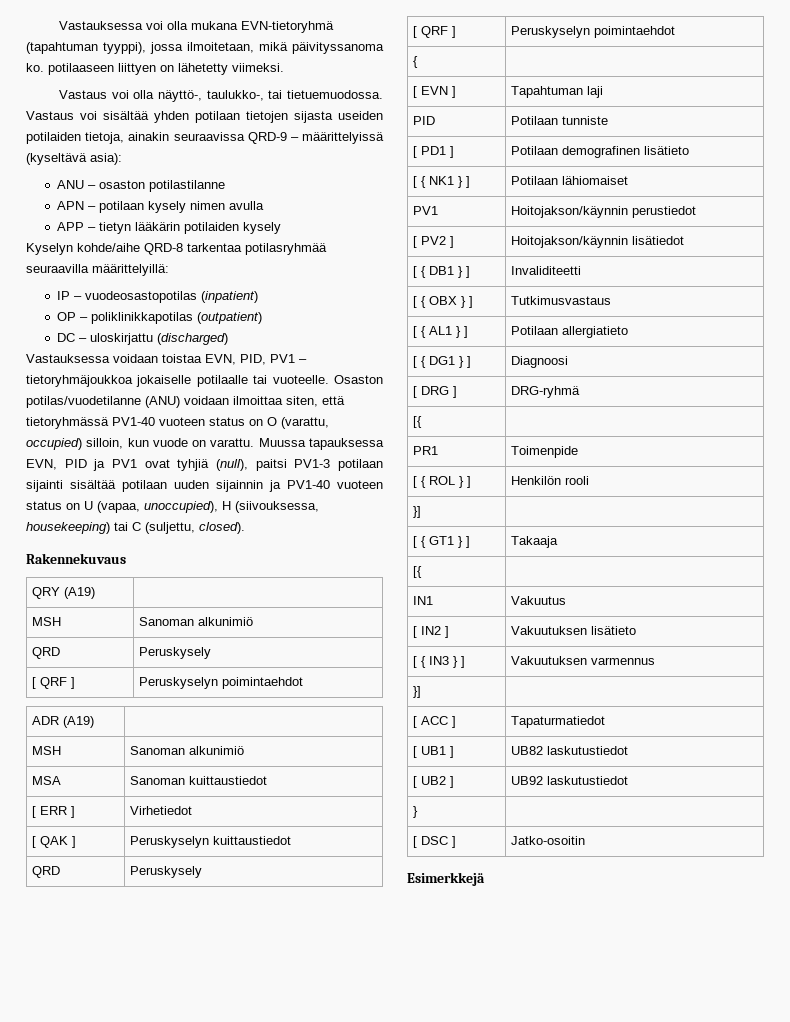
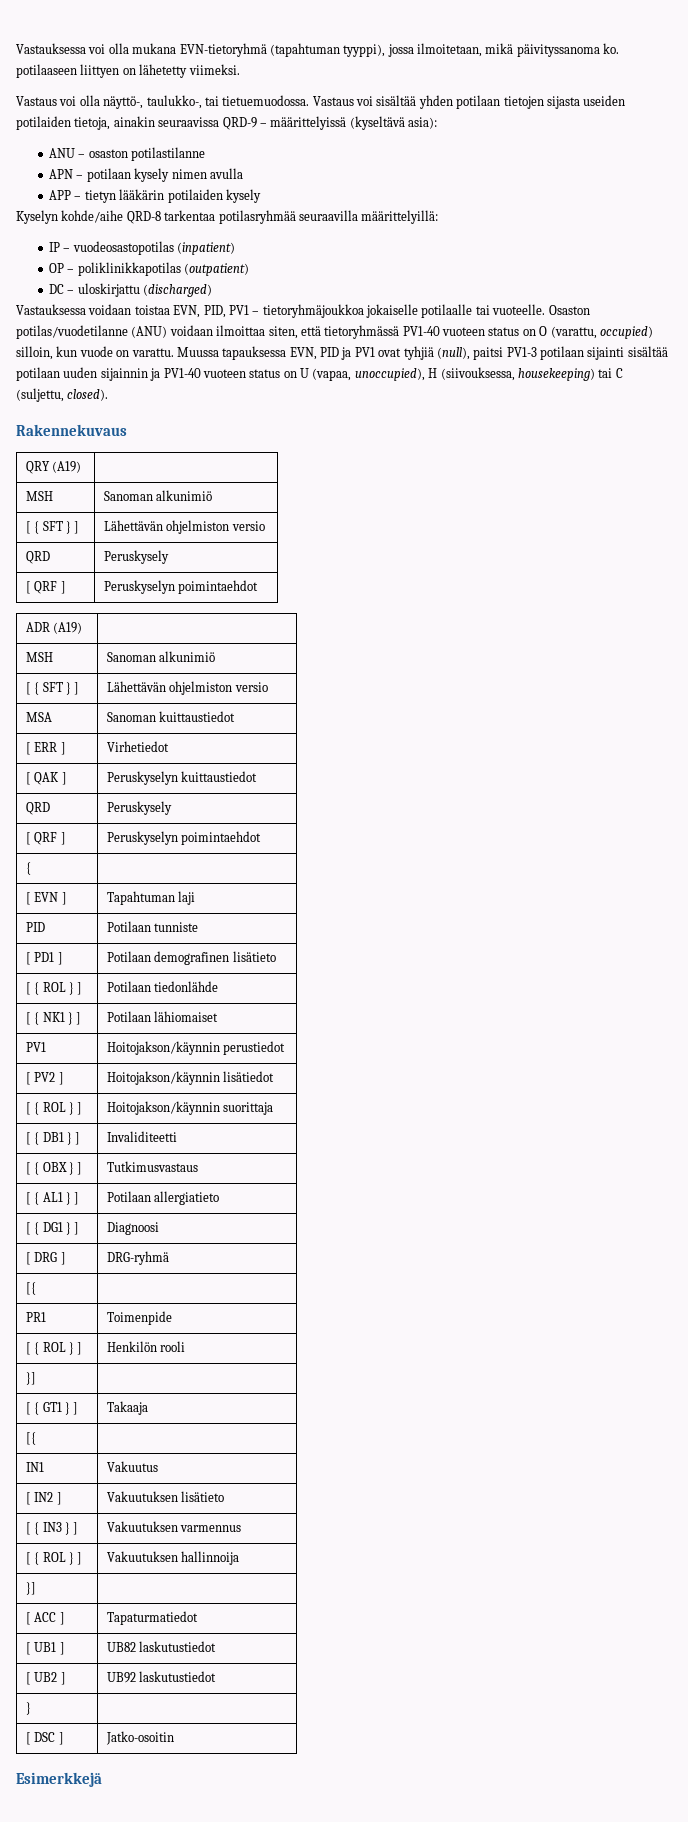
(254, 621) none -> [25,521,80,534] [103,520,265,534] // [ { SFT } ] | Lähettävän ohjelmiston versio
(245, 750) none -> [25,682,80,695] [106,681,268,695] // [ { SFT } ] | Lähettävän ohjelmiston versio
(690, 150) none -> [25,982,83,995] [106,981,219,992] // [ { ROL } ] | Potilaan tiedonlähde
(685, 240) none -> [25,1102,83,1115] [106,1101,274,1115] // [ { ROL } ] | Hoitojakson/käynnin suorittaja
(656, 661) none -> [25,1552,83,1565] [106,1551,240,1565] // [ { ROL } ] | Vakuutuksen hallinnoija

